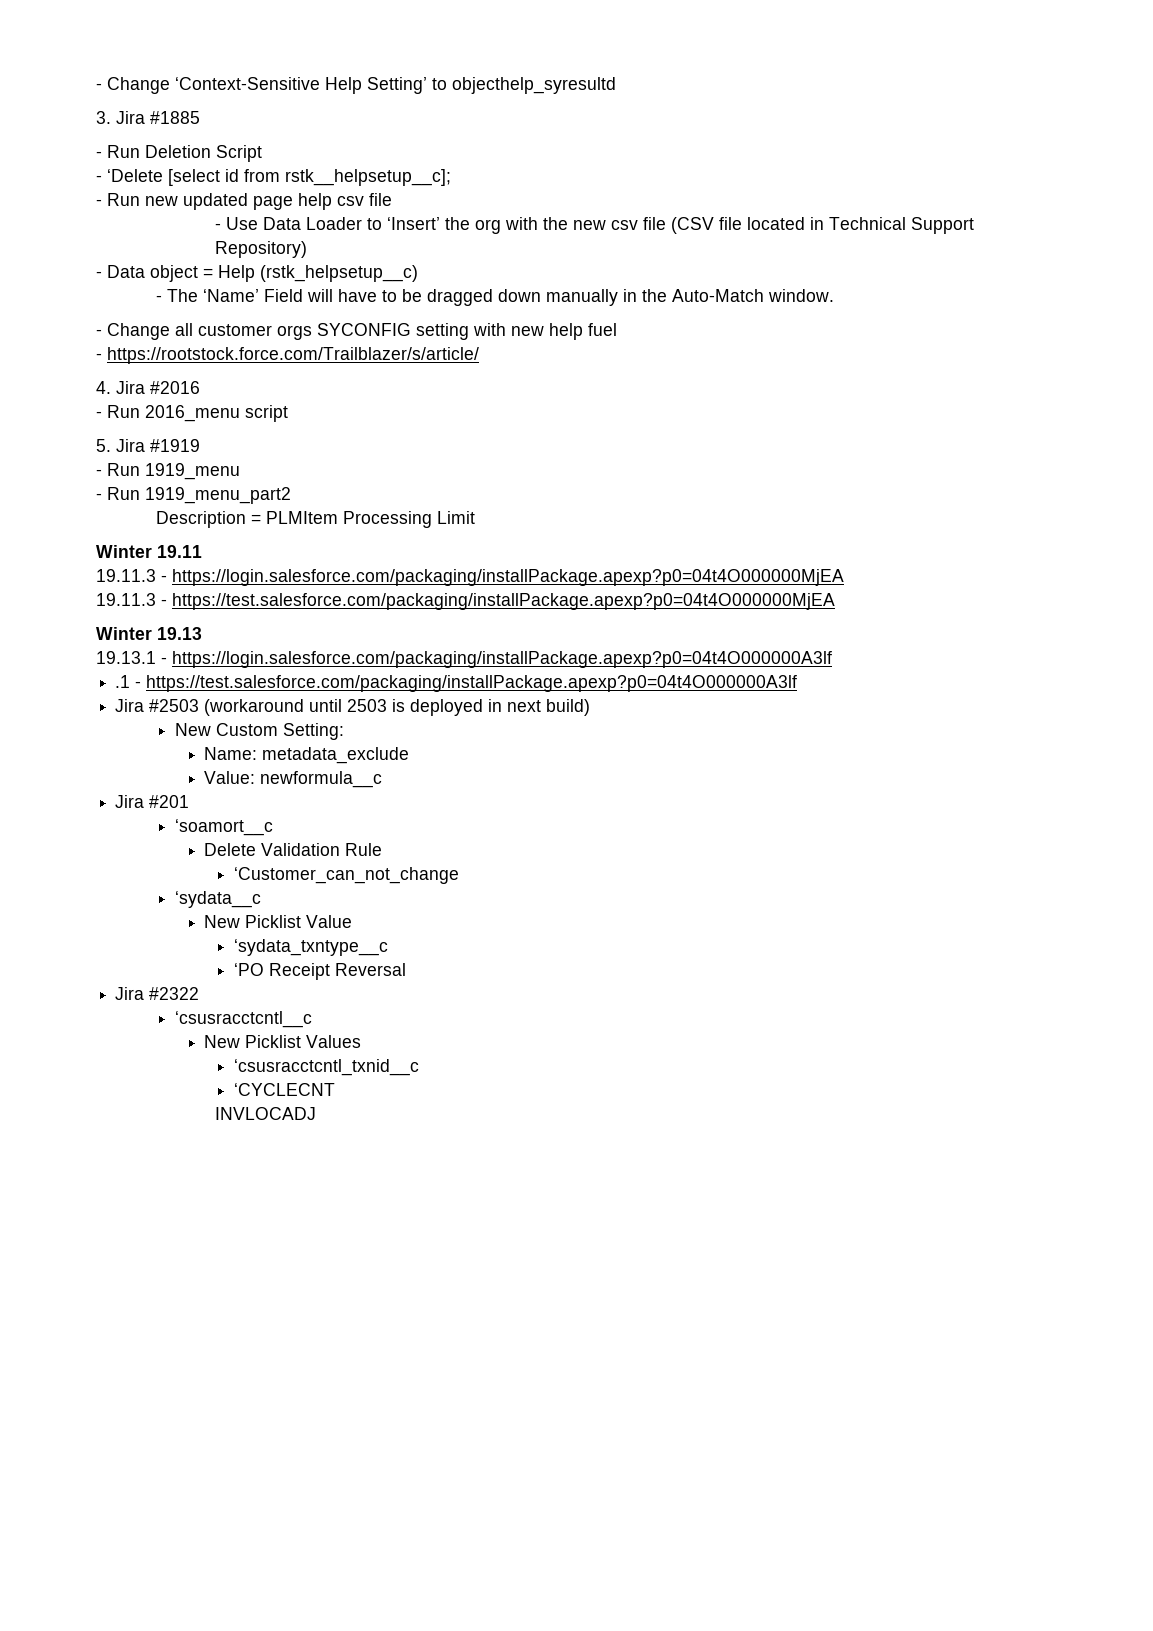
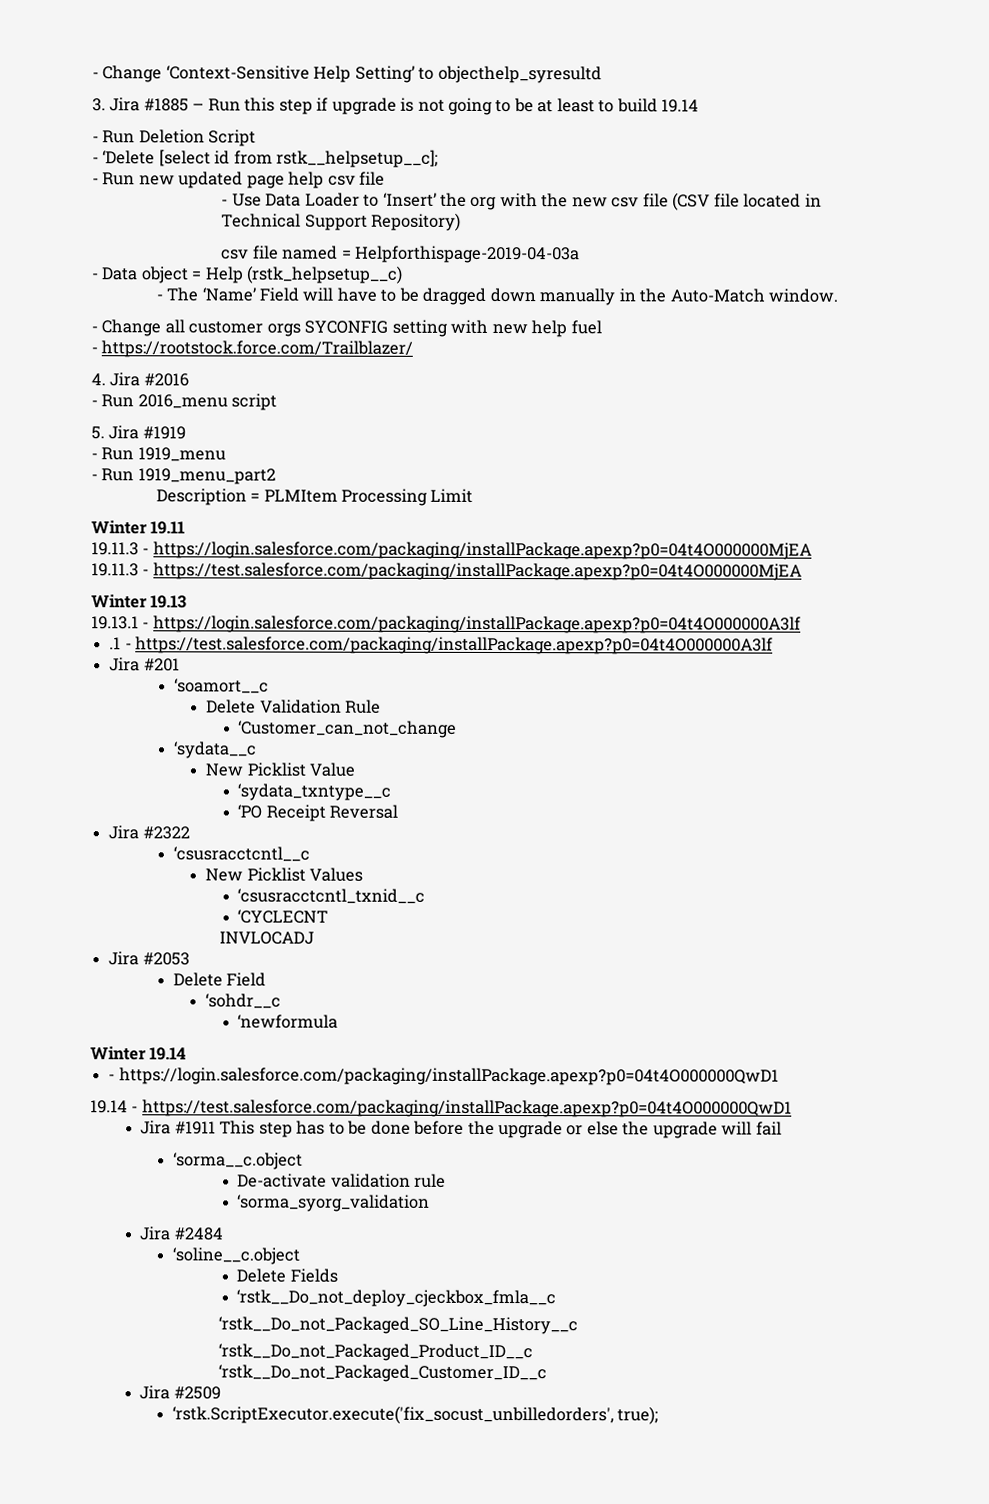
(200, 117) none -> [192,97,700,115] – Run this step if upgrade is not going to be at least to build 19.14
(307, 249) none -> [221,245,581,264] // csv file named = Helpforthispage-2019-04-03a
[107,347,479,364] https://rootstock.force.com/Trailblazer/s/article/ -> [101,340,414,358] https://rootstock.force.com/Trailblazer/
[115,699,591,716] [174,723,344,740] [204,747,410,764] [204,771,383,788] // Jira #2503 (workaround until 2503 is deployed in next build) // New Custom Setting: // Name: metadata_exclude // Value: newformula__c -> (774, 645) none
(316, 1113) none -> [108,951,190,966] [172,972,267,987] [205,993,282,1009] [237,1014,339,1029] [90,1046,187,1061] [108,1067,779,1086] [90,1099,792,1118] [140,1120,782,1139] [172,1152,303,1170] [237,1173,447,1188] [237,1194,431,1212] [139,1226,224,1241] [171,1247,300,1265] [236,1268,338,1283] [236,1289,557,1308] [218,1316,579,1335] [218,1343,534,1362] [218,1364,548,1383] [139,1385,221,1400] [171,1405,659,1425] // Jira #2053 // Delete Field // ‘sohdr__c // ‘newformula // Winter 19.14 // - https://login.salesforce.com/packaging/installPackage.apexp?p0=04t4O000000QwD1 // 19.14 - https://test.salesforce.com/packaging/installPackage.apexp?p0=04t4O000000QwD1 // Jira #1911 This step has to be done before the upgrade or else the upgrade will fail // ‘sorma__c.object // De-activate validation rule // ‘sorma_syorg_validation // Jira #2484 // ‘soline__c.object // Delete Fields // ‘rstk__Do_not_deploy_cjeckbox_fmla__c // ‘rstk__Do_not_Packaged_SO_Line_History__c // ‘rstk__Do_not_Packaged_Product_ID__c // ‘rstk__Do_not_Packaged_Customer_ID__c // Jira #2509 // ‘rstk.ScriptExecutor.execute('fix_socust_unbilledorders', true);

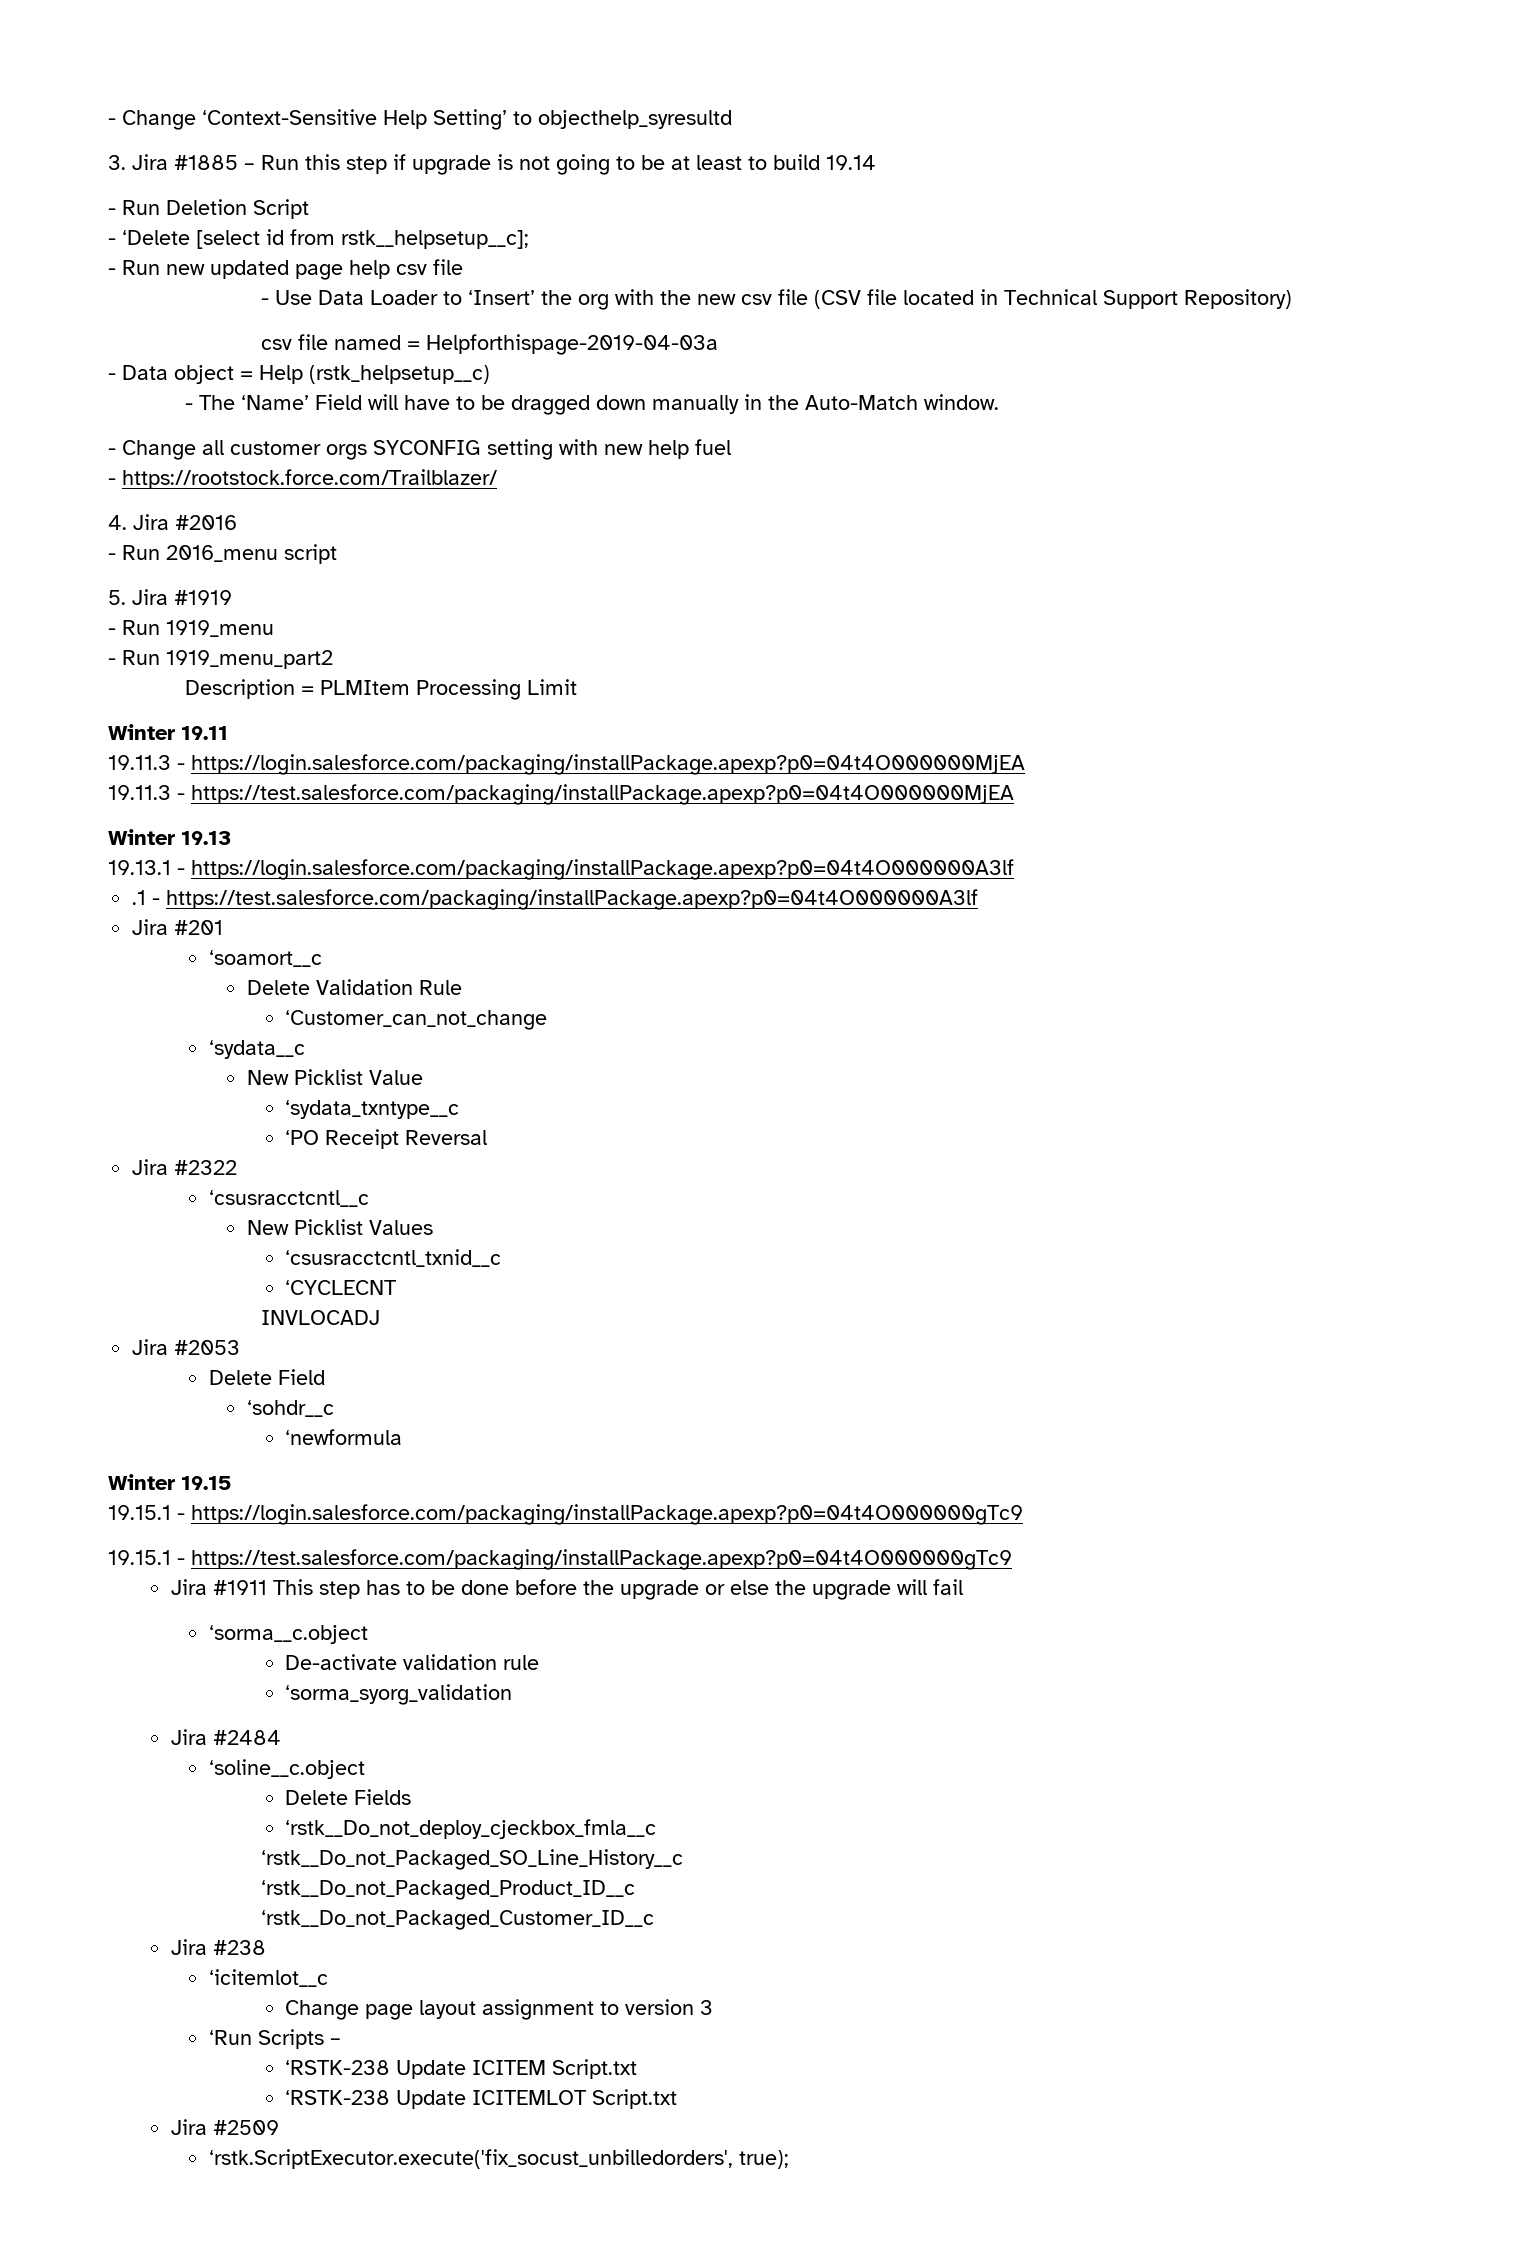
[149,1047,187,1061] [108,1067,779,1086] [90,1099,792,1118] 19.14 // - https://login.salesforce.com/packaging/installPackage.apexp?p0=04t4O000000QwD1 // 19.14 - https://test.salesforce.com/packaging/installPackage.apexp?p0=04t4O000000QwD1 -> [181,1476,231,1490] [108,1504,1023,1525] [108,1549,1012,1570] 19.15 // 19.15.1 - https://login.salesforce.com/packaging/installPackage.apexp?p0=04t4O000000gTc9 // 19.15.1 - https://test.salesforce.com/packaging/installPackage.apexp?p0=04t4O000000gTc9
(548, 1373) none -> [170,1939,266,1955] [208,1969,328,1987] [285,1999,714,2020] [208,2029,341,2049] [285,2059,638,2079] [285,2089,678,2109] // Jira #238 // ‘icitemlot__c // Change page layout assignment to version 3 // ‘Run Scripts – // ‘RSTK-238 Update ICITEM Script.txt // ‘RSTK-238 Update ICITEMLOT Script.txt

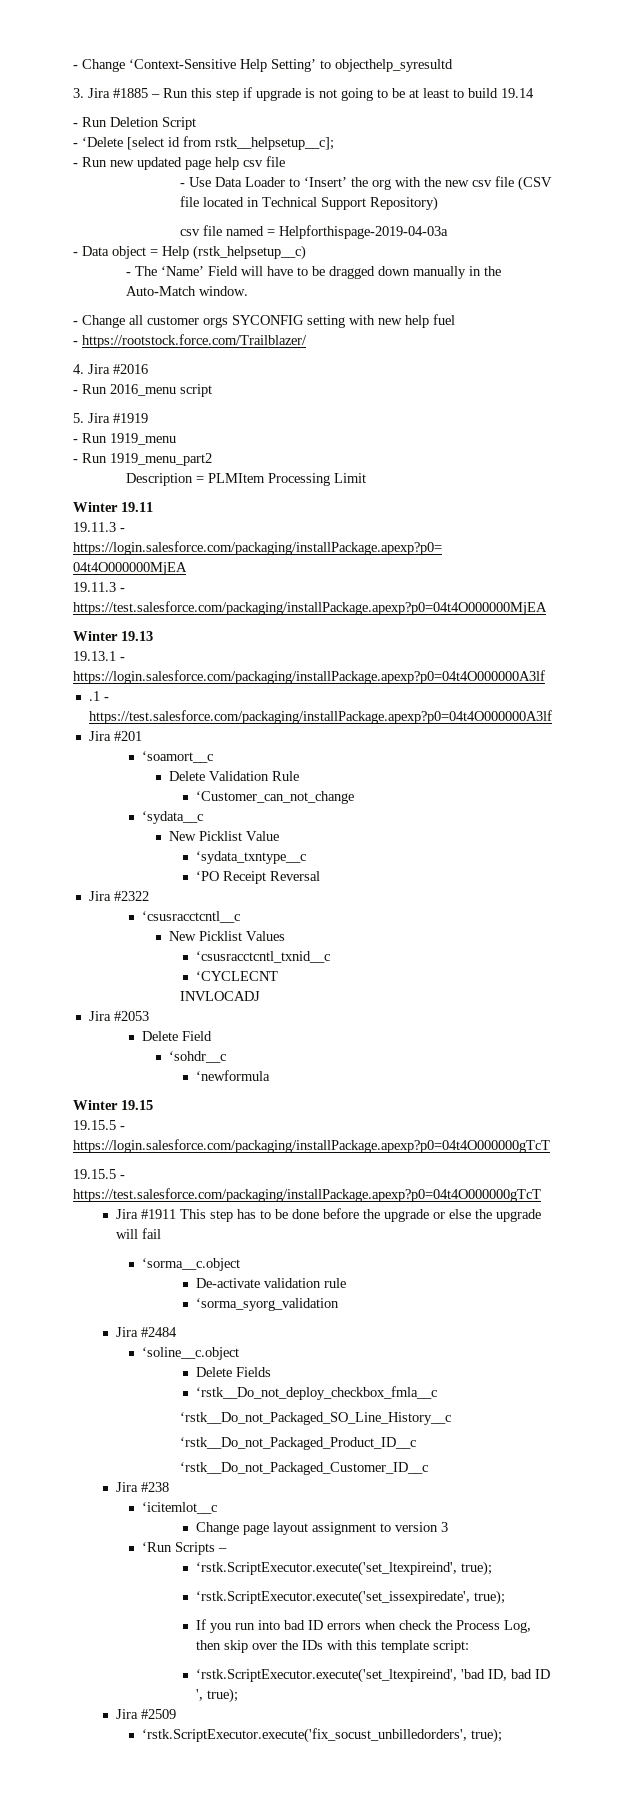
[108,1504,1023,1525] [108,1549,1012,1570] 19.15.1 - https://login.salesforce.com/packaging/installPackage.apexp?p0=04t4O000000gTc9 // 19.15.1 - https://test.salesforce.com/packaging/installPackage.apexp?p0=04t4O000000gTc9 -> [73,1120,125,1130] [73,1139,550,1153] [73,1169,125,1179] [73,1188,541,1202] 19.15.5 - https://login.salesforce.com/packaging/installPackage.apexp?p0=04t4O000000gTcT // 19.15.5 - https://test.salesforce.com/packaging/installPackage.apexp?p0=04t4O000000gTcT
[285,1819,657,1839] ‘rstk__Do_not_deploy_cjeckbox_fmla__c -> [195,1386,437,1400] ‘rstk__Do_not_deploy_checkbox_fmla__c
[285,2059,638,2079] [285,2089,678,2109] ‘RSTK-238 Update ICITEM Script.txt // ‘RSTK-238 Update ICITEMLOT Script.txt -> [195,1561,492,1576] [195,1590,505,1605] [195,1619,531,1633] [195,1640,469,1653] [195,1668,550,1683] [195,1688,238,1703] ‘rstk.ScriptExecutor.execute('set_ltexpireind', true); // ‘rstk.ScriptExecutor.execute('set_issexpiredate', true); // If you run into bad ID errors when check the Process Log, then skip over the IDs with this template script: // ‘rstk.ScriptExecutor.execute('set_ltexpireind', 'bad ID, bad ID ', true);

